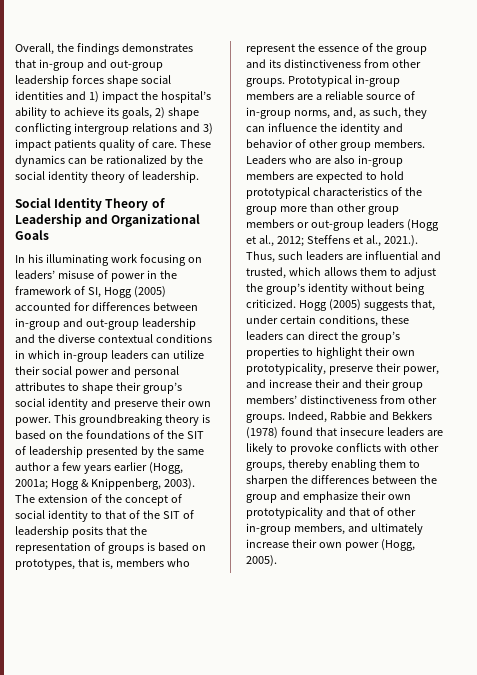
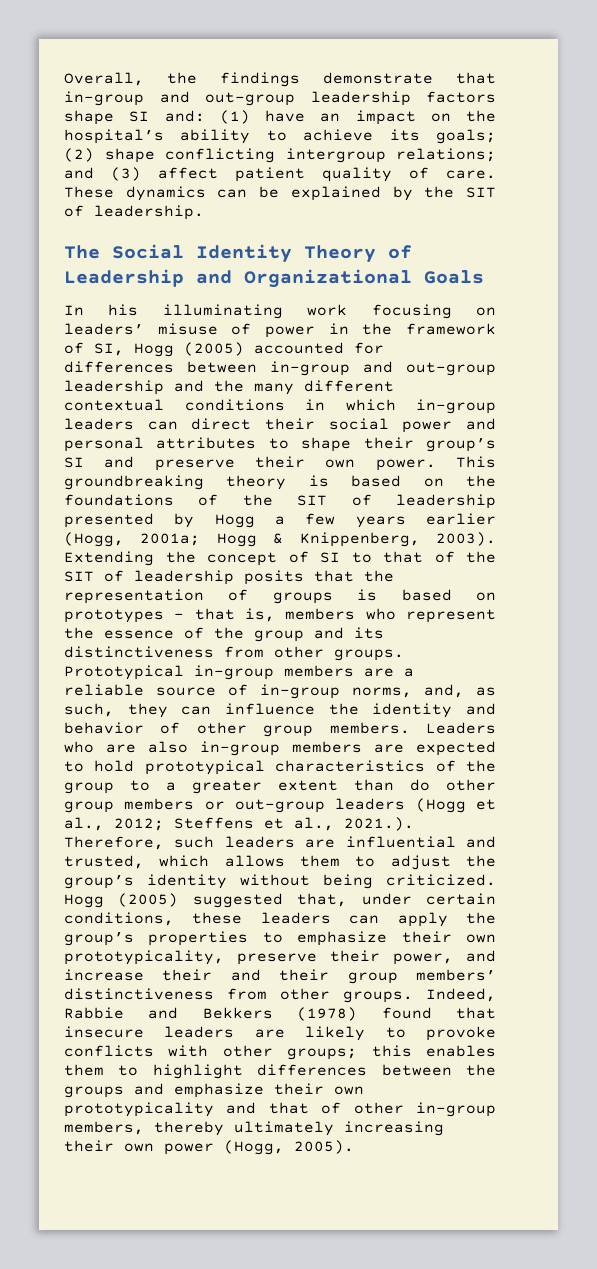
[121,43,193,52] demonstrates -> [323,72,433,84] demonstrate
[71,75,171,87] [15,91,138,103] forces shape social identities and 1) impact -> [426,91,496,103] [64,110,451,125] factors shape SI and: (1) have an impact on
[121,107,165,119] goals, 2) -> [436,129,496,144] [64,148,94,162] goals; (2)
[131,123,213,135] [15,139,96,151] relations and 3) impact patients -> [396,148,496,162] [64,167,305,182] relations; and (3) affect patient
[105,155,203,167] [15,171,125,183] rationalized by the social identity theory -> [290,186,497,201] explained by the SIT
(199, 177) none -> [64,245,100,259] The
[57,334,95,343] diverse -> [254,380,394,395] many different
[172,350,204,359] utilize -> [191,418,252,430] direct
[15,398,88,410] social identity -> [64,457,84,468] SI
[156,446,204,455] [15,462,51,471] the same author -> [214,514,255,528] Hogg
[15,494,102,503] The extension of -> [64,551,154,566] Extending
[15,510,88,522] social identity -> [320,552,340,563] SI
[15,559,75,570] prototypes, -> [64,609,185,623] prototypes –
[279,203,334,212] more than -> [130,779,430,794] to a greater extent than do
[246,251,275,263] Thus, -> [64,836,164,850] Therefore,
[363,300,408,311] suggests -> [192,893,283,908] suggested
[307,331,338,340] direct -> [397,912,448,927] apply
[315,347,362,359] highlight -> [297,931,388,946] emphasize
[246,459,420,471] [246,475,308,487] groups, thereby enabling them to sharpen the -> [287,1045,496,1060] [64,1064,243,1079] groups; this enables them to highlight
[246,494,277,503] group -> [64,1086,124,1098] groups
[347,523,423,535] [246,539,289,548] and ultimately increase -> [154,1121,444,1136] thereby ultimately increasing

